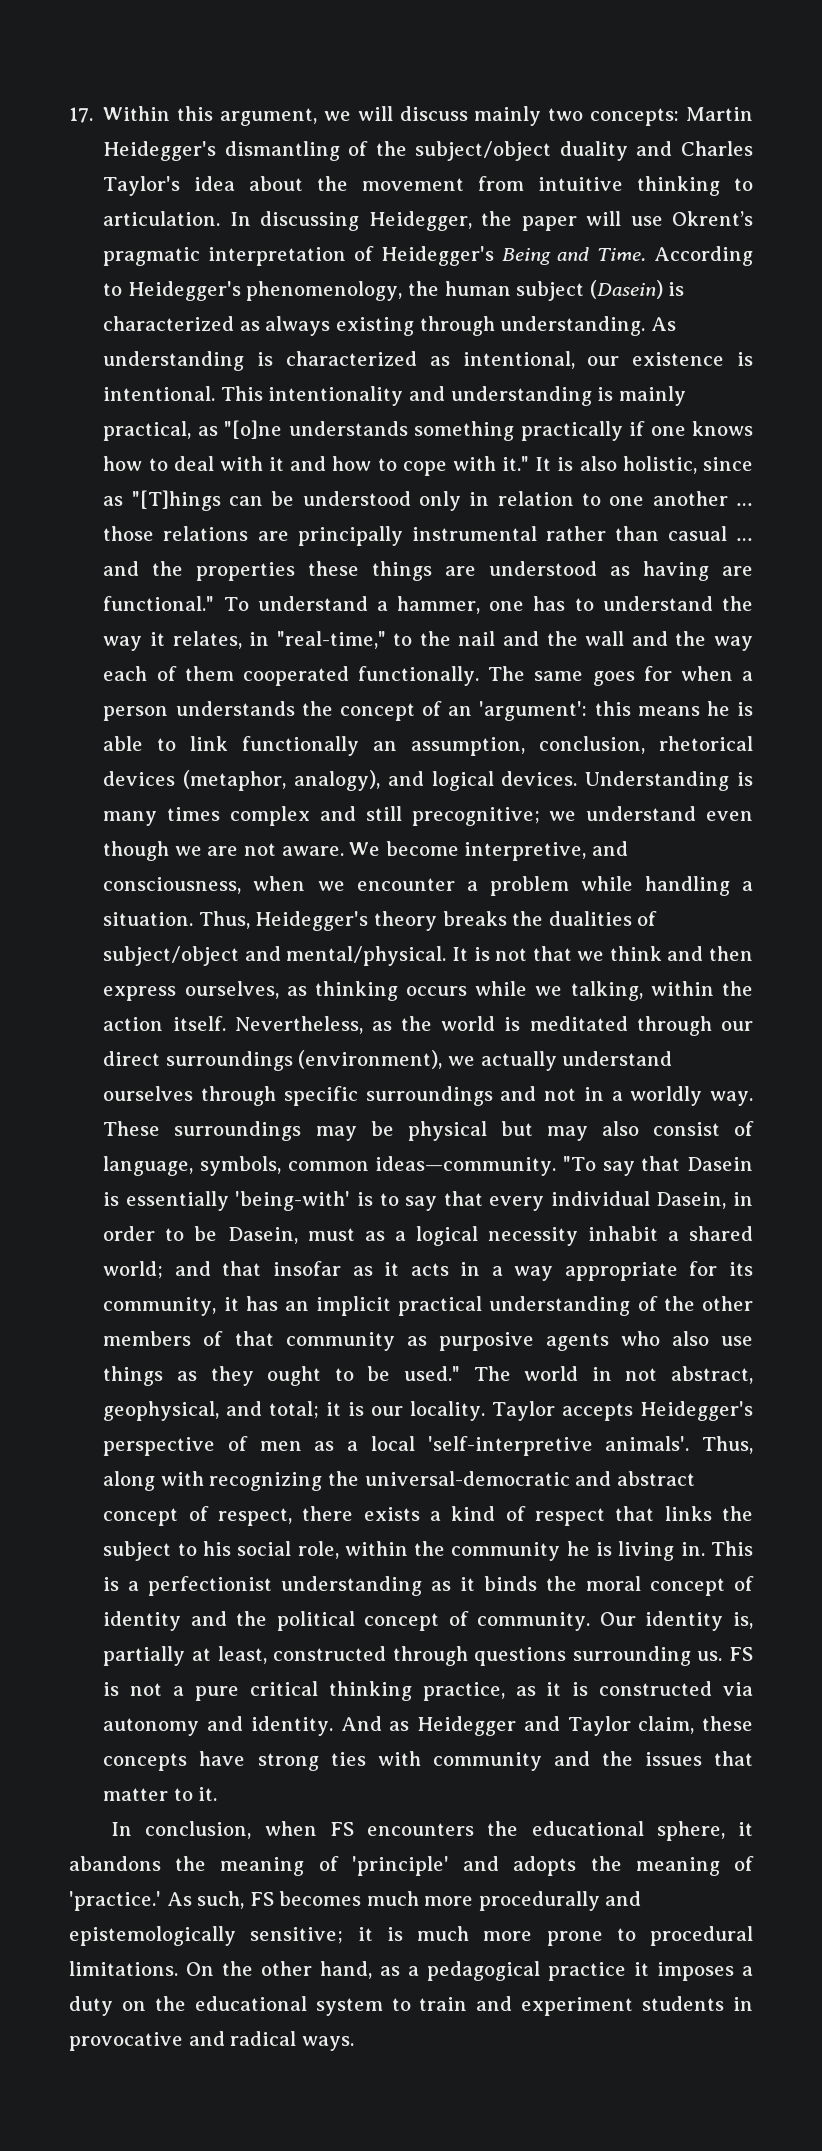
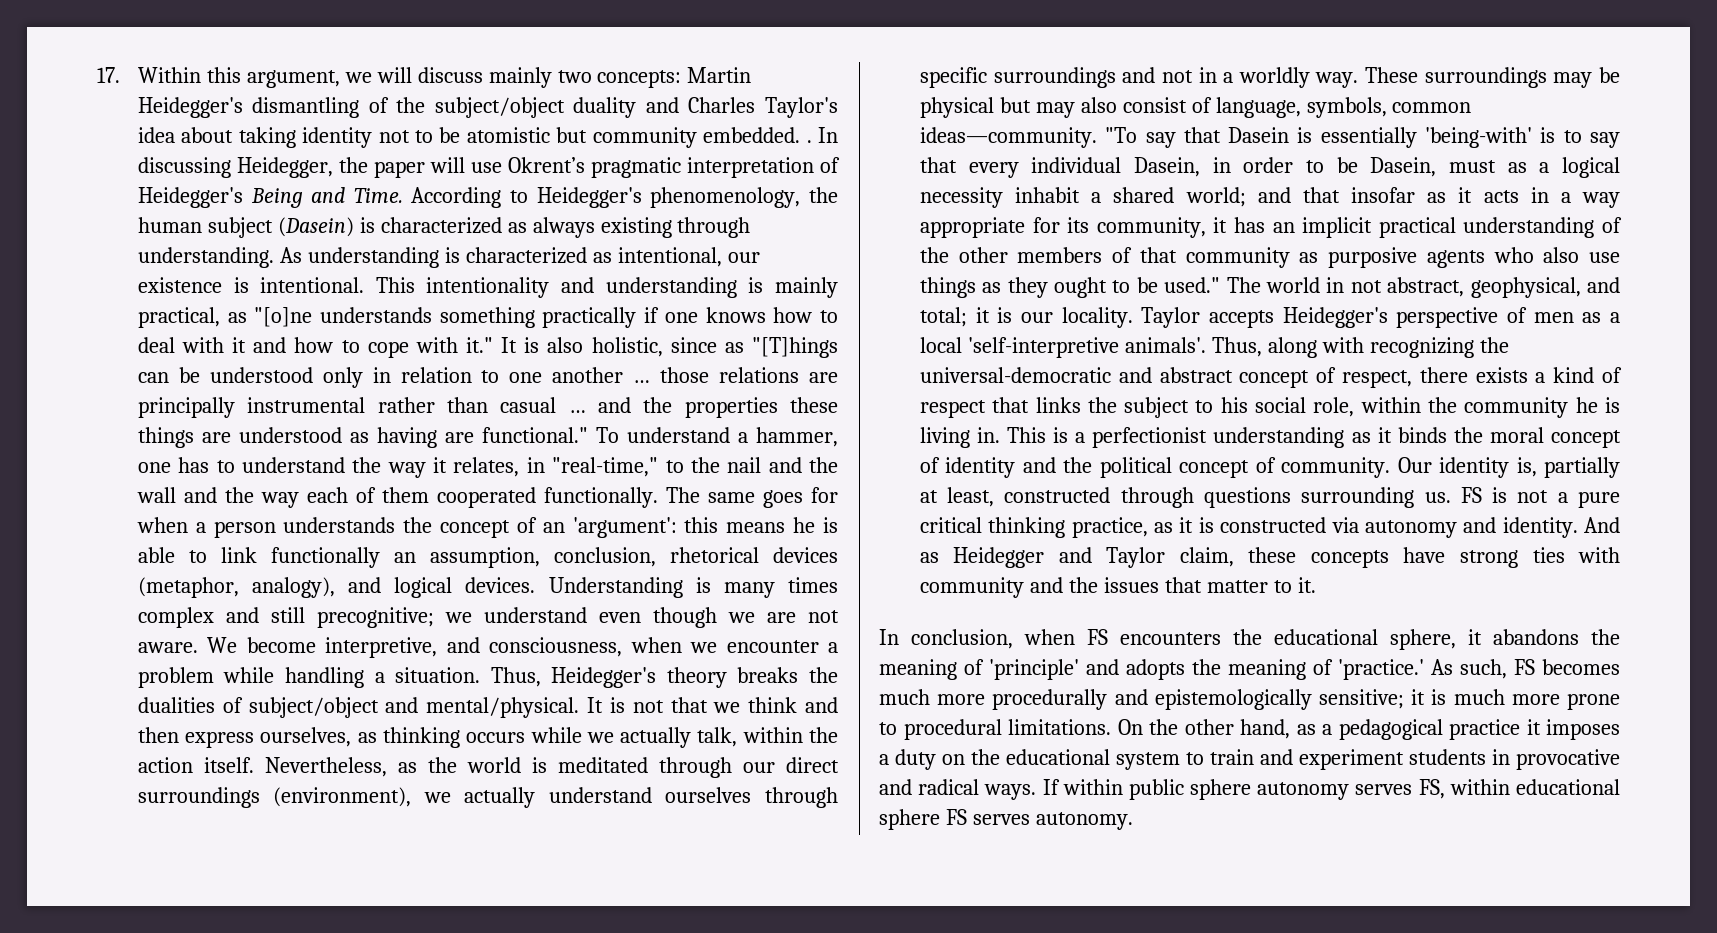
[317,176,754,196] [103,211,221,226] the movement from intuitive thinking to articulation. -> [238,127,812,148] taking identity not to be atomistic but community embedded. .
[570,981,643,1001] talking, -> [620,727,738,748] actually talk,
(354, 2043) none -> [1042,779,1620,800] [879,809,1133,830] If within public sphere autonomy serves FS, within educational sphere FS serves autonomy.

